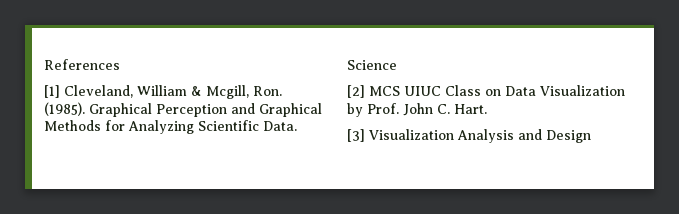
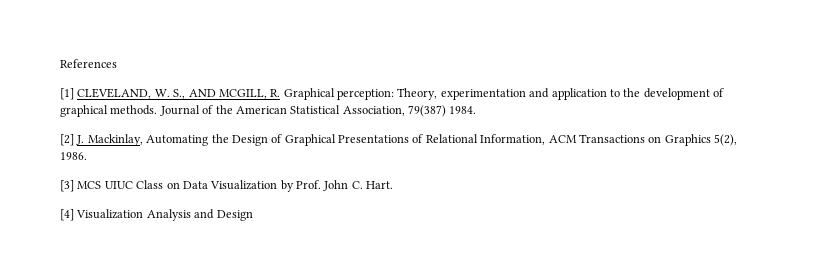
[64,85,282,99] [44,102,322,117] [44,120,297,134] [347,60,397,70] [347,85,365,98] Cleveland, William & Mcgill, Ron. (1985). Graphical Perception and Graphical Methods for Analyzing Scientific Data. Science // [2] -> [77,88,724,100] [60,105,477,117] [60,134,737,146] [60,152,87,160] [60,180,74,192] CLEVELAND, W. S., AND MCGILL, R. Graphical perception: Theory, experimentation and application to the development of graphical methods. Journal of the American Statistical Association, 79(387) 1984. // [2] J. Mackinlay, Automating the Design of Graphical Presentations of Relational Information, ACM Transactions on Graphics 5(2), 1986. // [3]
[347,129,365,142] [3] -> [60,209,74,221] [4]

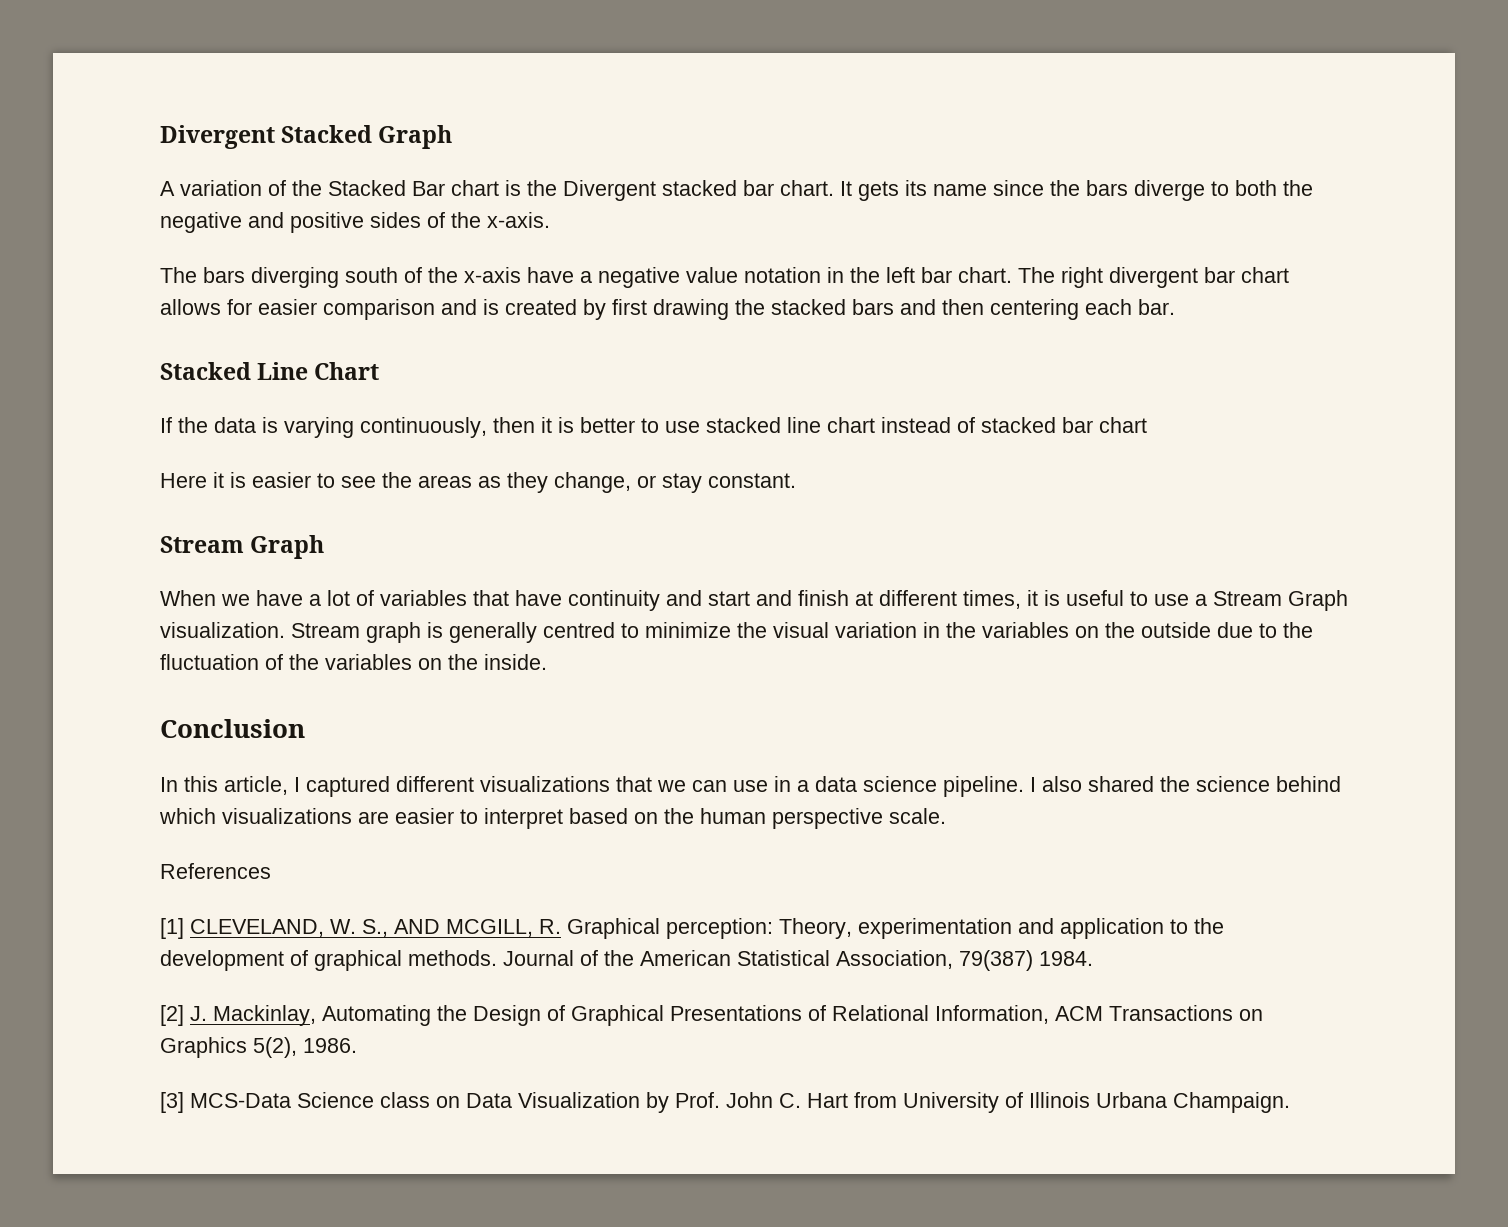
(60, 63) none -> [160,125,453,149] [160,180,1313,201] [160,212,550,233] [160,267,1289,288] [160,299,1175,320] [160,362,380,380] [160,417,1147,438] [160,472,796,493] [160,535,325,559] [160,590,1348,611] [160,622,1313,643] [160,654,547,670] [160,719,305,738] [160,776,1341,797] [159,808,946,829] Divergent Stacked Graph // A variation of the Stacked Bar chart is the Divergent stacked bar chart. It gets its name since the bars diverge to both the negative and positive sides of the x-axis. // The bars diverging south of the x-axis have a negative value notation in the left bar chart. The right divergent bar chart allows for easier comparison and is created by first drawing the stacked bars and then centering each bar. // Stacked Line Chart // If the data is varying continuously, then it is better to use stacked line chart instead of stacked bar chart // Here it is easier to see the areas as they change, or stay constant. // Stream Graph // When we have a lot of variables that have continuity and start and finish at different times, it is useful to use a Stream Graph visualization. Stream graph is generally centred to minimize the visual variation in the variables on the outside due to the fluctuation of the variables on the inside. // Conclusion // In this article, I captured different visualizations that we can use in a data science pipeline. I also shared the science behind which visualizations are easier to interpret based on the human perspective scale. //
[77,180,164,189] MCS UIUC Class -> [190,1092,430,1108] MCS-Data Science class
[366,181,394,189] [60,209,253,221] Hart. // [4] Visualization Analysis and Design -> [807,1092,1290,1113] Hart from University of Illinois Urbana Champaign.

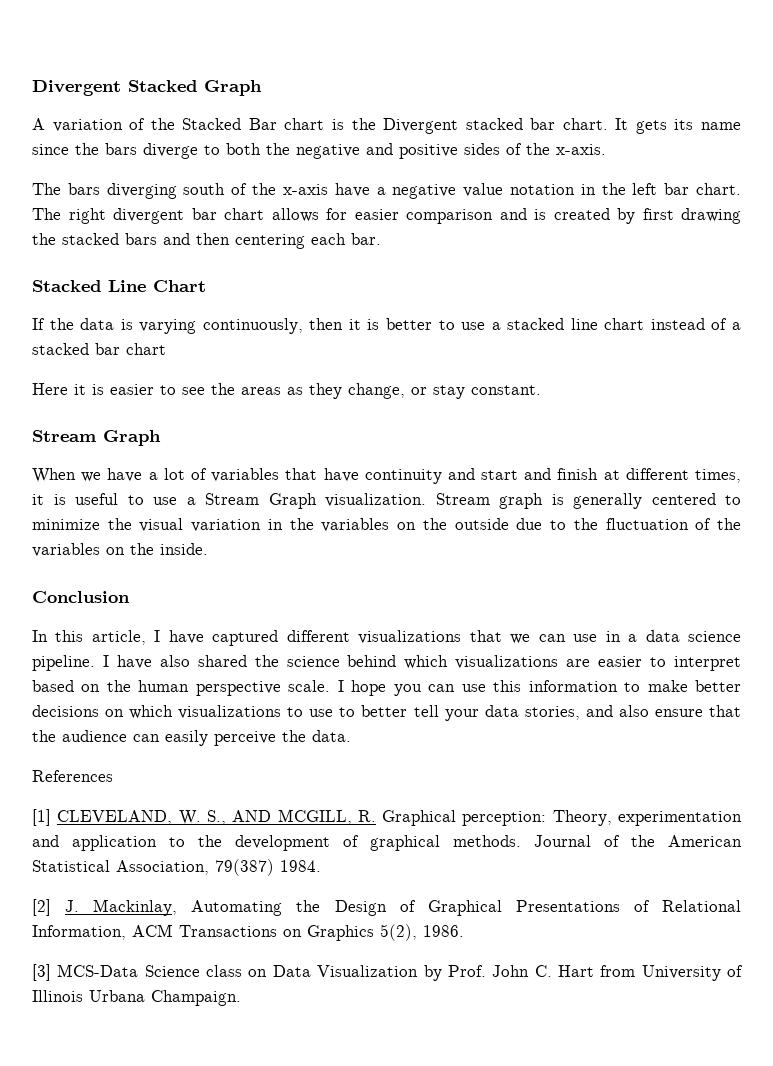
(700, 427) none -> [491,322,501,330] a
(975, 425) none -> [731,322,741,330] a
[543,622,615,638] centred -> [651,493,716,505] centered
(300, 784) none -> [168,630,204,644] have
(1036, 784) none -> [116,655,152,669] have
(946, 816) none -> [337,680,741,696] [32,705,742,721] [32,730,351,746] I hope you can use this information to make better decisions on which visualizations to use to better tell your data stories, and also ensure that the audience can easily perceive the data.

